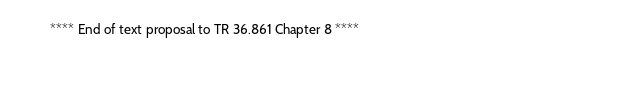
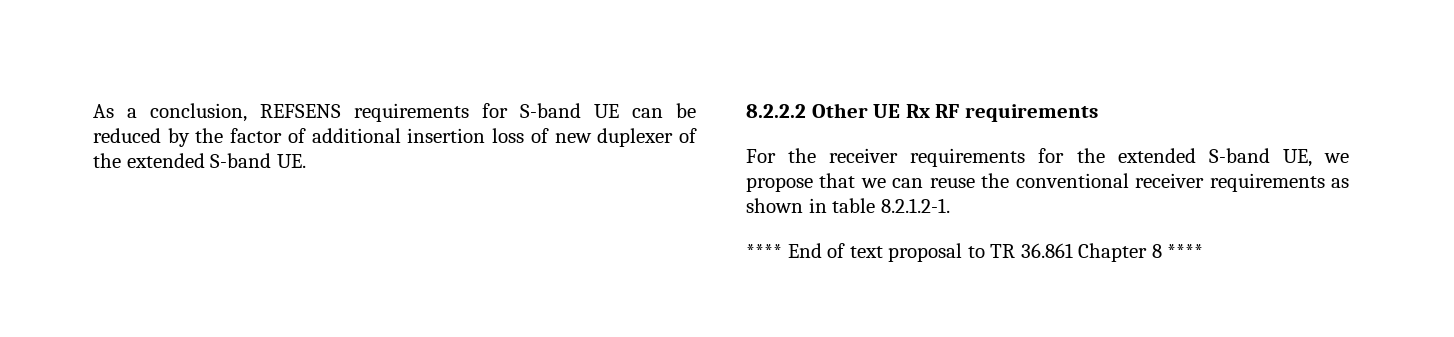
(50, 28) none -> [93,103,696,122] [93,128,698,147] [93,153,306,168] [746,103,1098,122] [746,148,1349,167] [746,173,1349,192] [746,198,950,213] As a conclusion, REFSENS requirements for S-band UE can be reduced by the factor of additional insertion loss of new duplexer of the extended S-band UE. // 8.2.2.2 Other UE Rx RF requirements // For the receiver requirements for the extended S-band UE, we propose that we can reuse the conventional receiver requirements as shown in table 8.2.1.2-1. //

